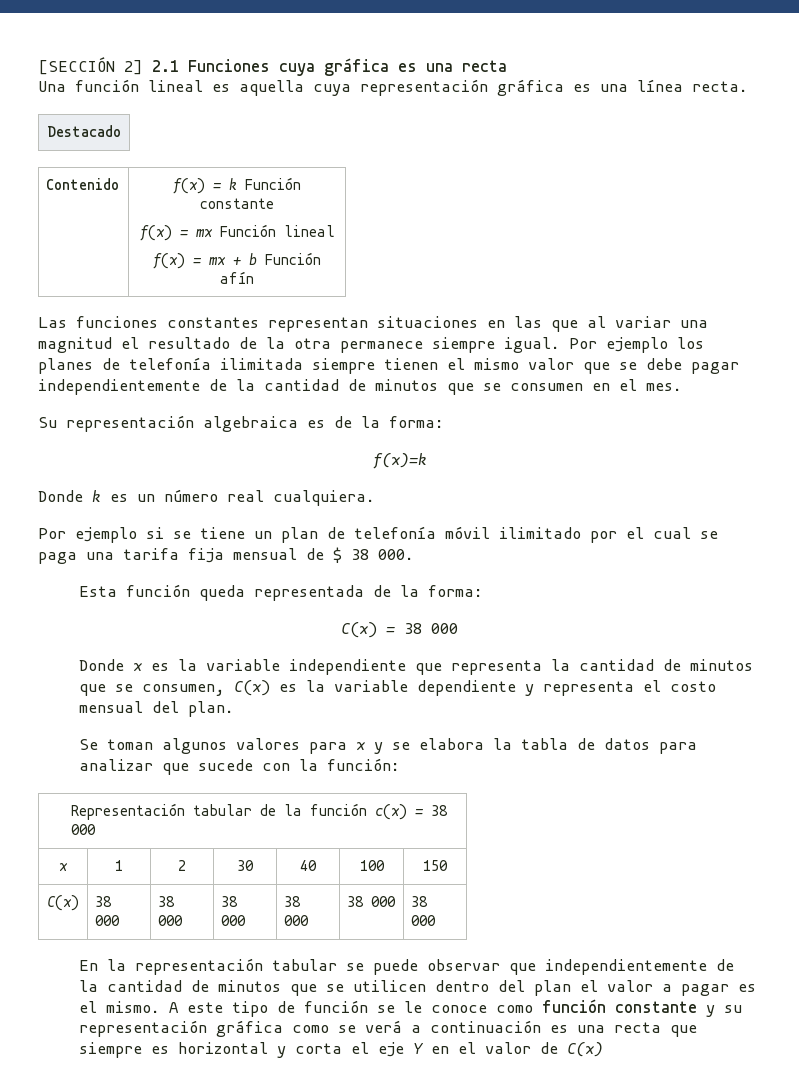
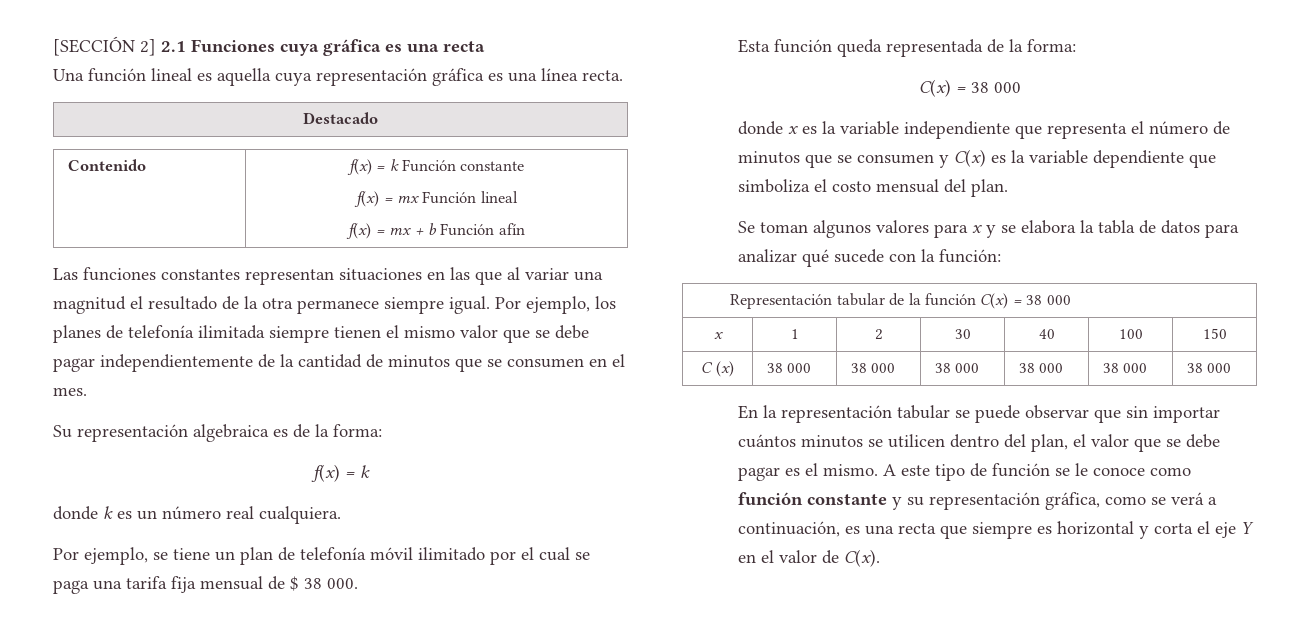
[606,337,668,353] ejemplo -> [526,296,590,314] ejemplo,
[372,453,427,469] [38,490,83,502] f(x)=k // Donde -> [310,464,370,482] [53,506,98,520] f(x) = k // donde
[75,527,164,543] ejemplo si -> [84,547,148,565] ejemplo,
[78,659,124,671] Donde -> [737,121,783,135] donde
[550,659,753,671] [78,684,225,696] la cantidad de minutos que se consumen, -> [1130,121,1230,135] [737,151,949,168] el número de minutos que se consumen y
[524,681,634,696] y representa -> [1188,154,1216,168] [737,179,810,193] que simboliza
[161,763,189,775] que -> [801,249,829,267] qué
[374,804,407,820] c(x) -> [980,293,1009,309] C(x)
[47,895,79,911] C(x) -> [701,361,734,377] C (x)
[544,959,734,975] [78,980,317,996] independientemente de la cantidad de minutos que -> [1125,406,1220,423] [737,434,863,448] sin importar cuántos minutos
[533,980,672,996] plan el valor a -> [1030,434,1220,452] plan, el valor que se debe
[215,1020,283,1037] gráfica -> [1044,492,1100,510] gráfica,
[429,1020,541,1033] continuación -> [737,521,840,537] continuación,
[566,1042,603,1057] C(x) -> [843,549,880,567] C(x).

